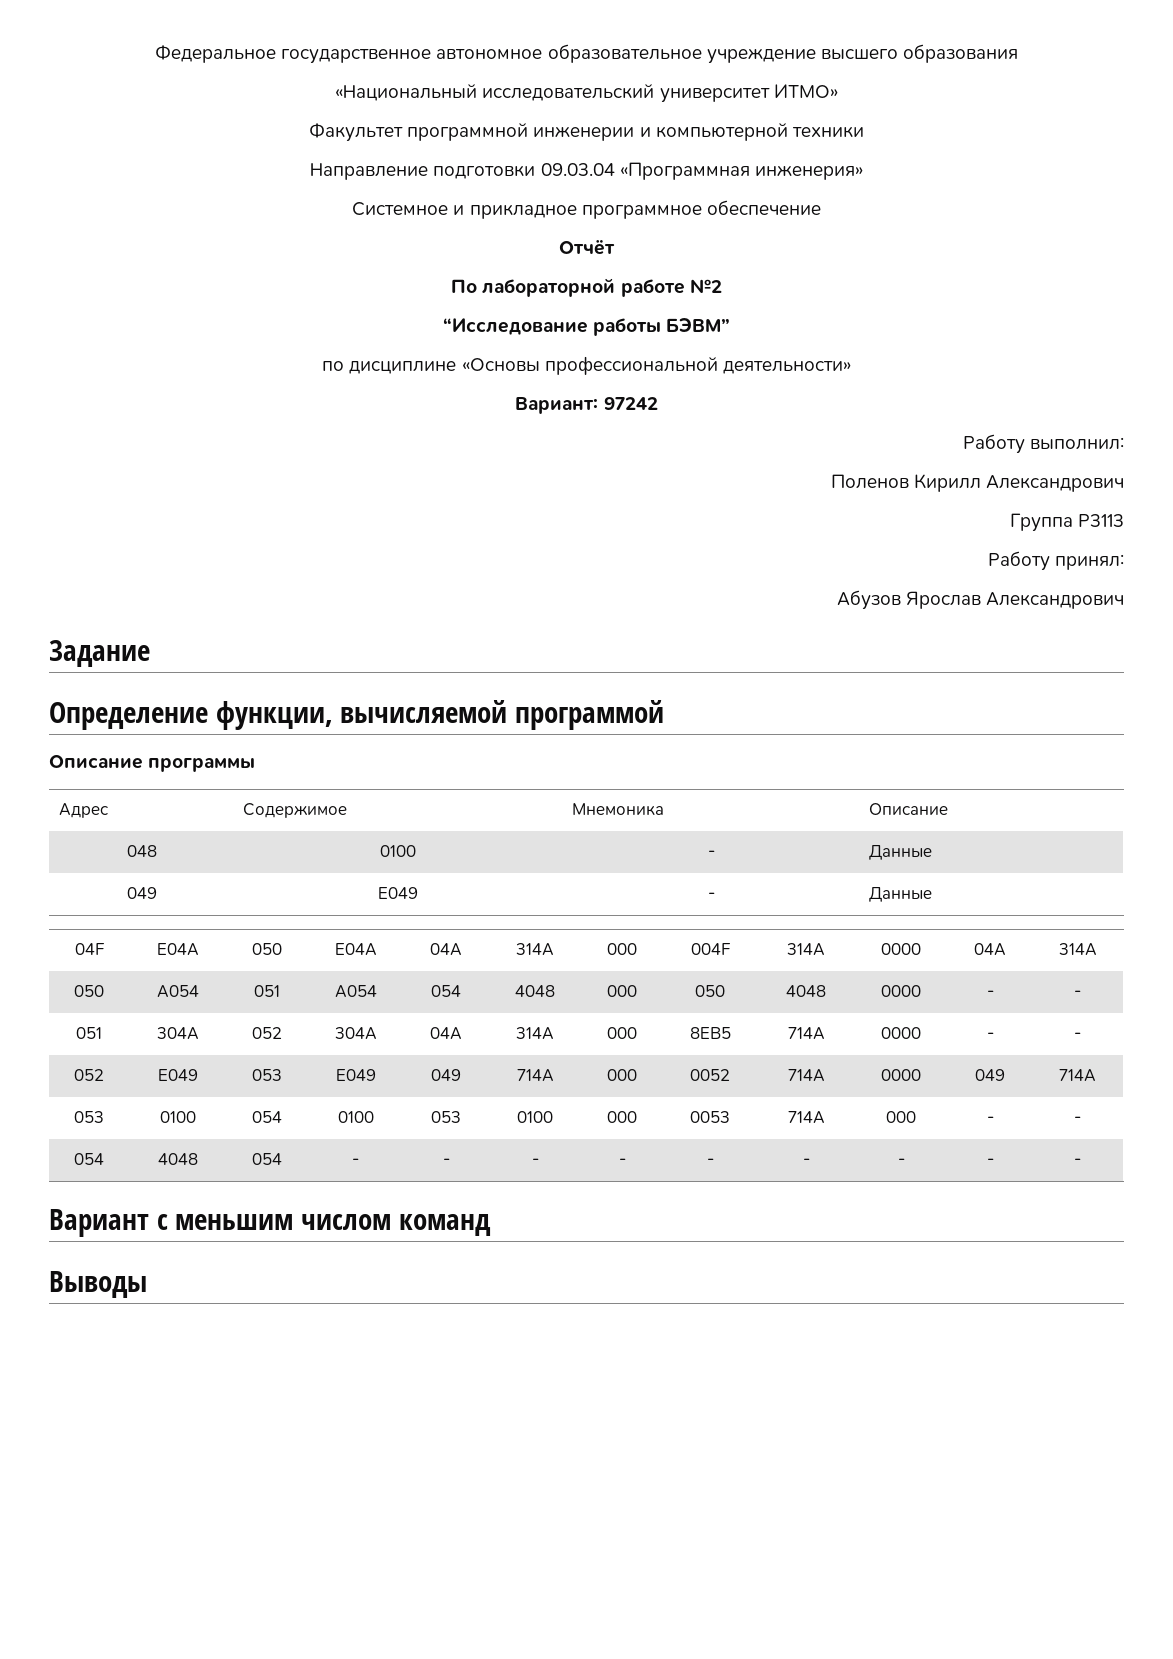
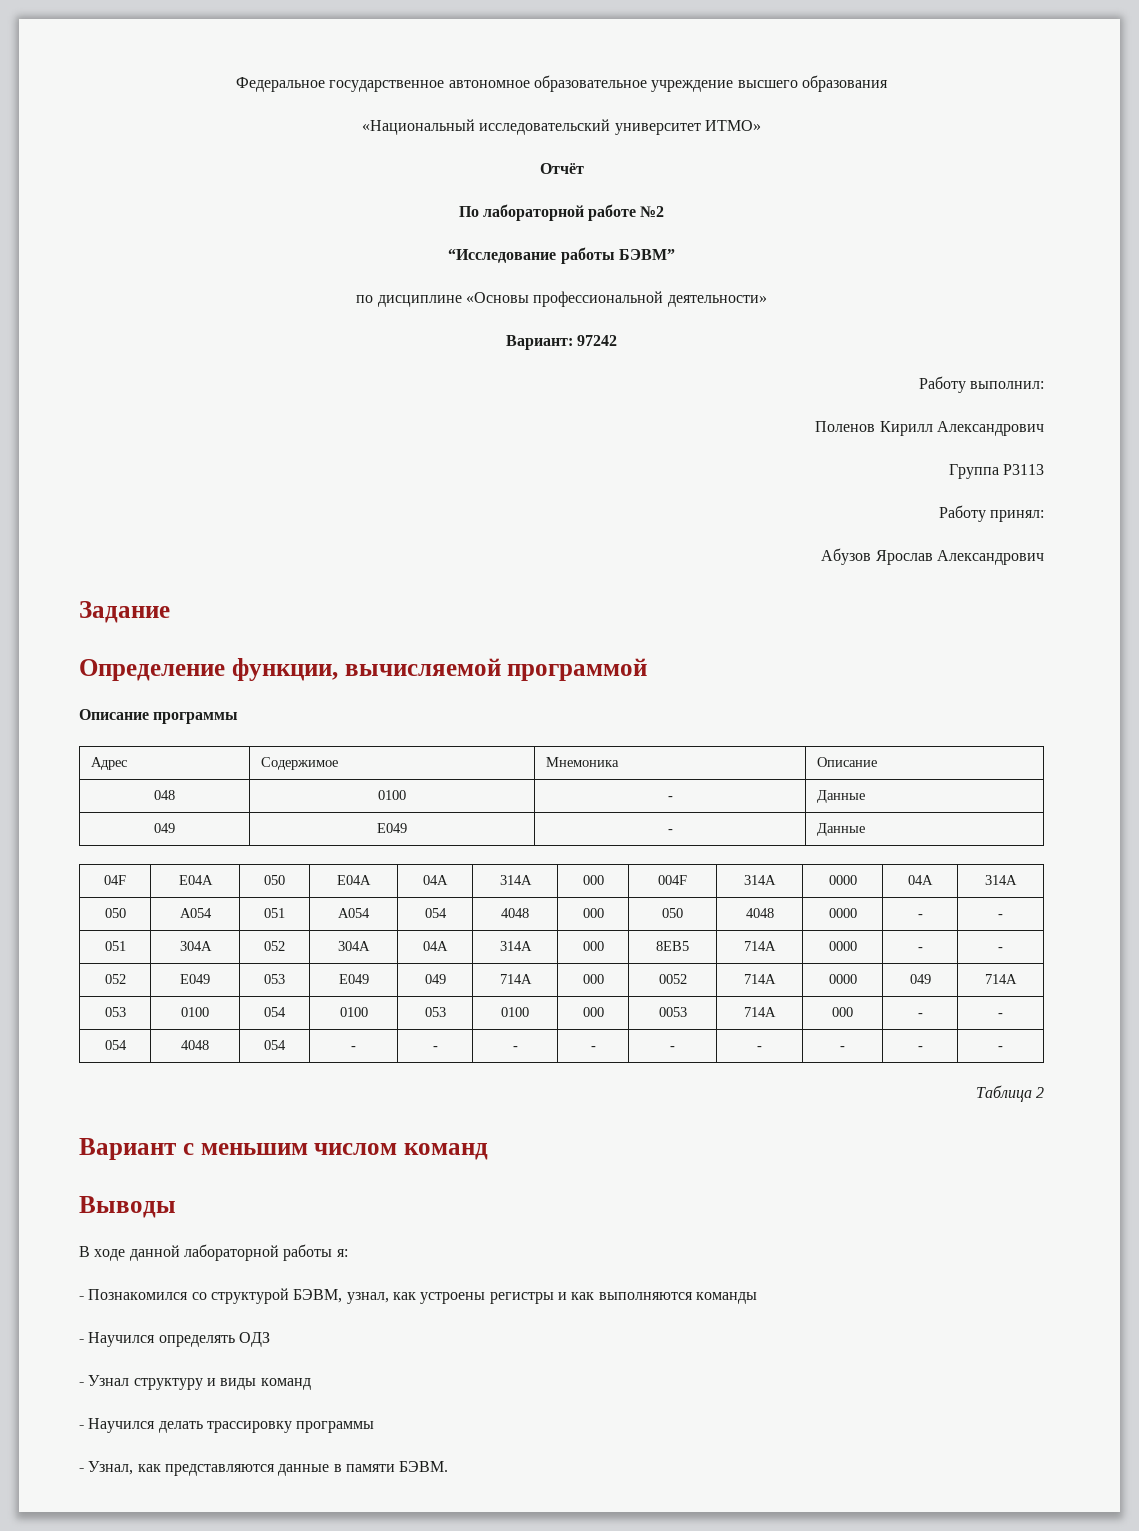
[309,123,864,142] [310,162,863,180] [352,200,821,219] // Факультет программной инженерии и компьютерной техники // Направление подготовки 09.03.04 «Программная инженерия» // Системное и прикладное программное обеспечение -> (761, 125) none
(1081, 1161) none -> [975,1085,1044,1102] // Таблица 2
(147, 1284) none -> [79,1244,348,1261] [79,1288,757,1304] [79,1332,270,1347] [79,1375,311,1390] [79,1418,375,1433] [79,1461,449,1476] // В ходе данной лабораторной работы я: // - Познакомился со структурой БЭВМ, узнал, как устроены регистры и как выполняются команды // - Научился определять ОДЗ // - Узнал структуру и виды команд // - Научился делать трассировку программы // - Узнал, как представляются данные в памяти БЭВМ.

